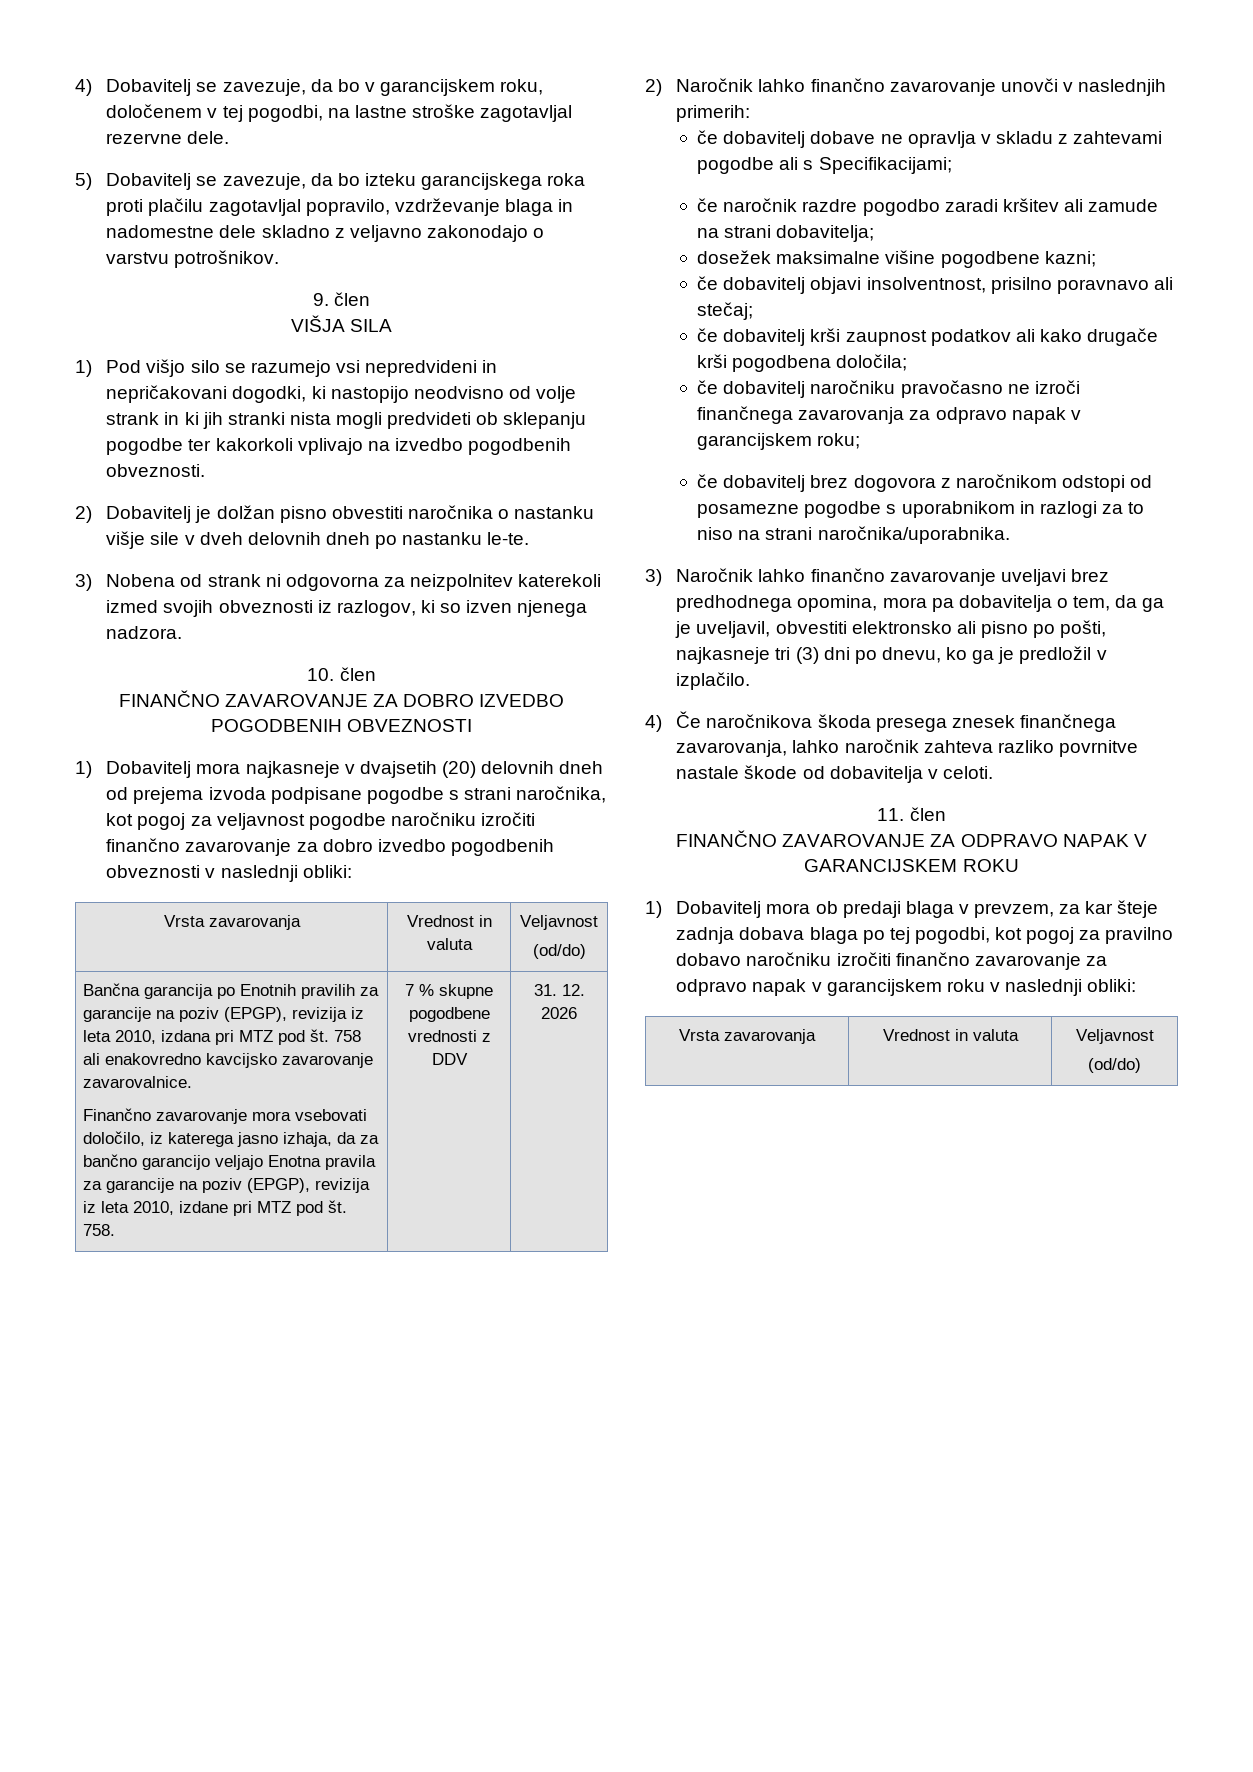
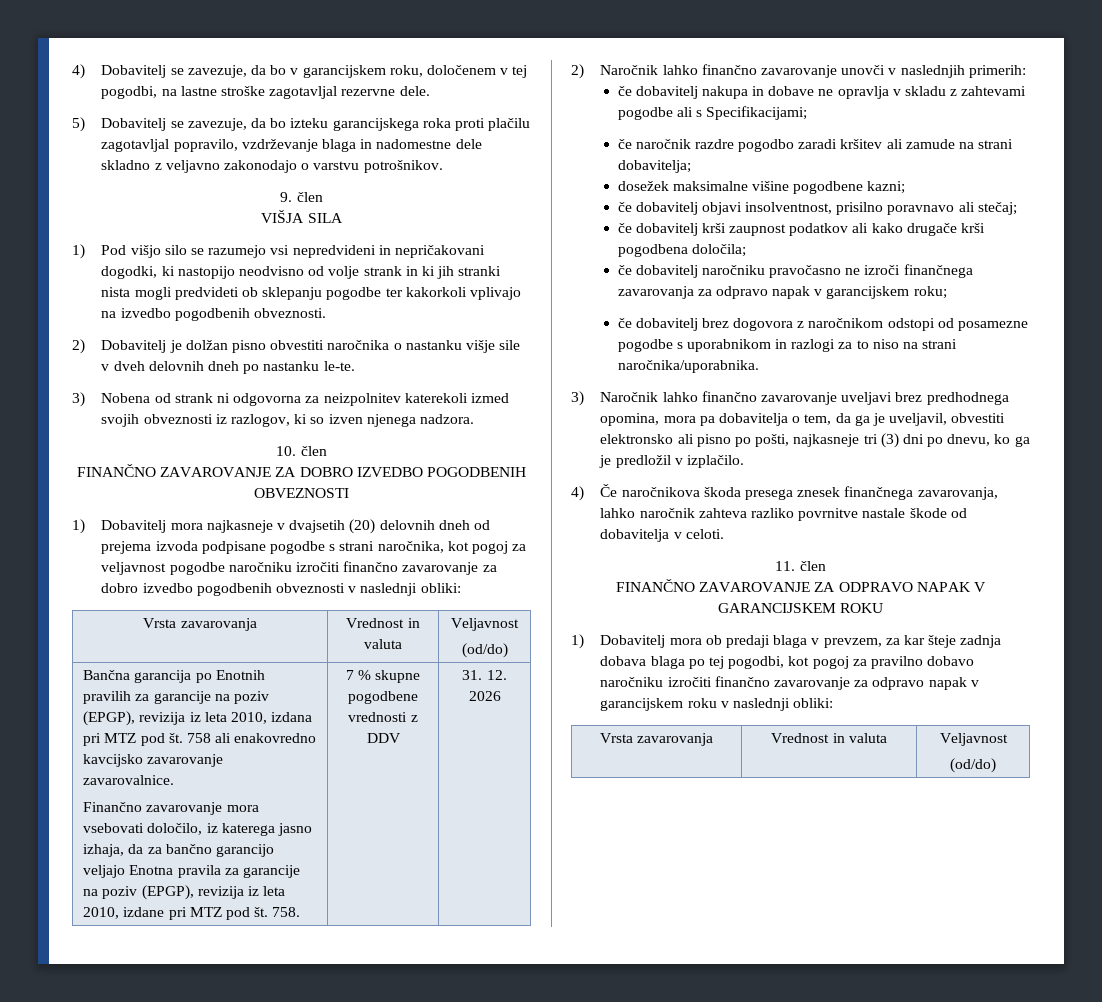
(806, 139) none -> [701,86,765,99] nakupa in

